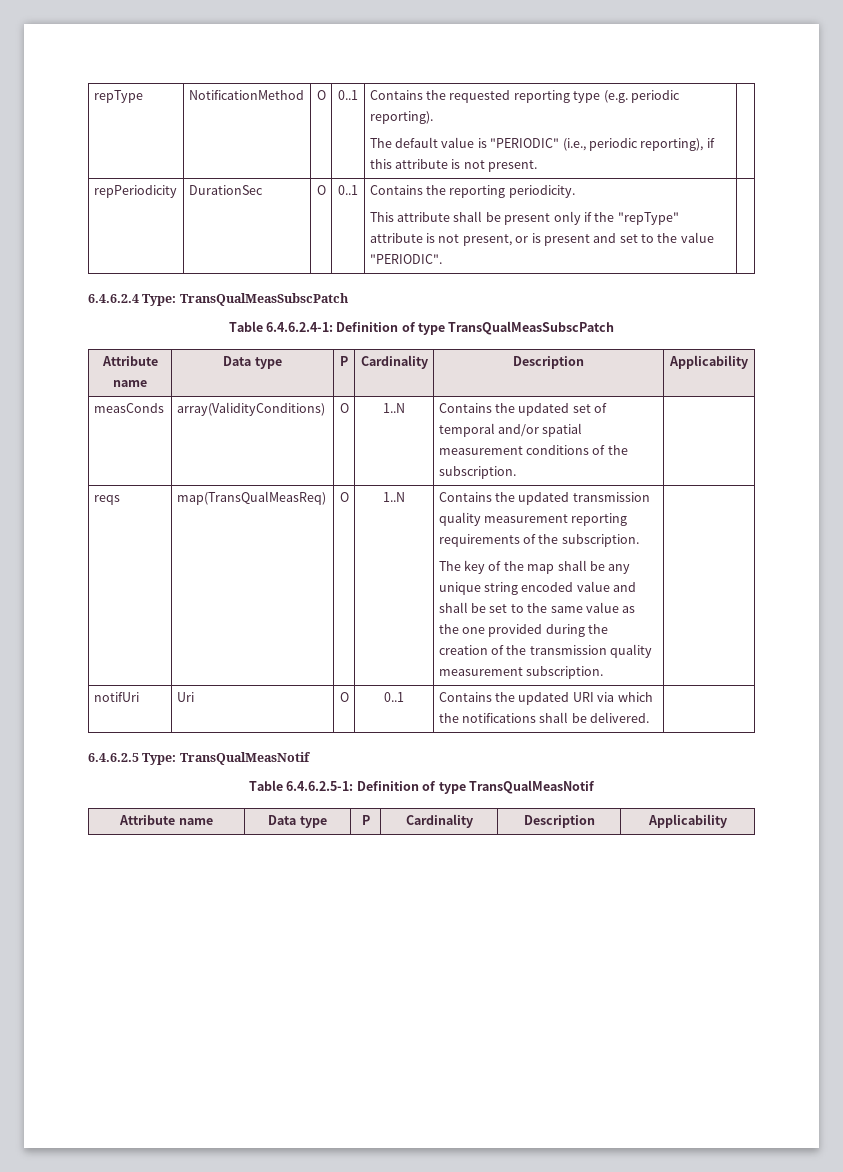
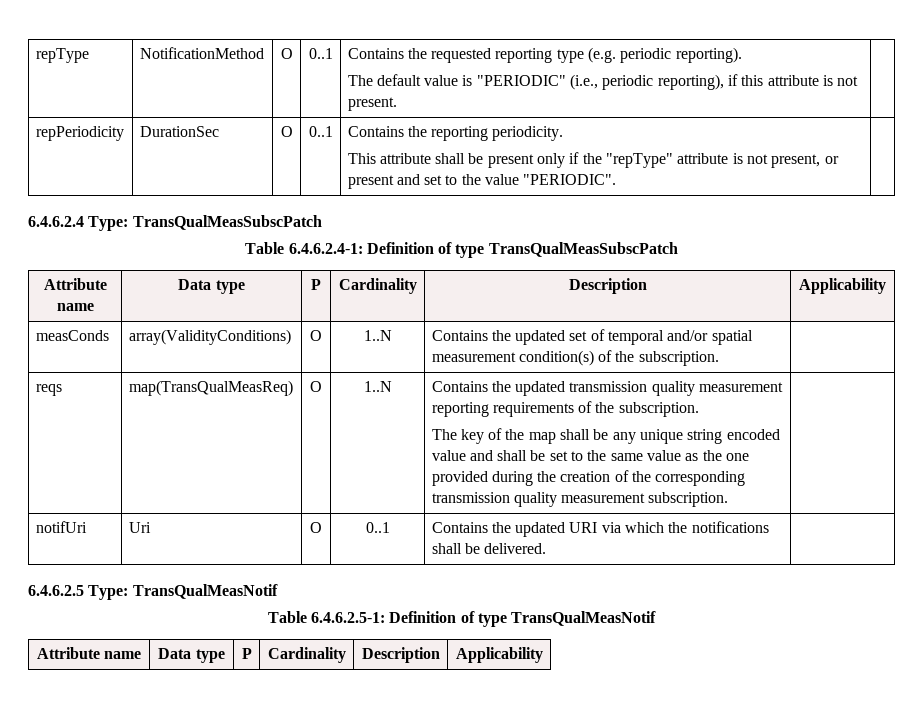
[531,233,541,243] is -> (839, 160) none
[526,445,590,455] conditions -> [518,350,594,366] condition(s)
(527, 650) none -> [655,471,746,486] corresponding

